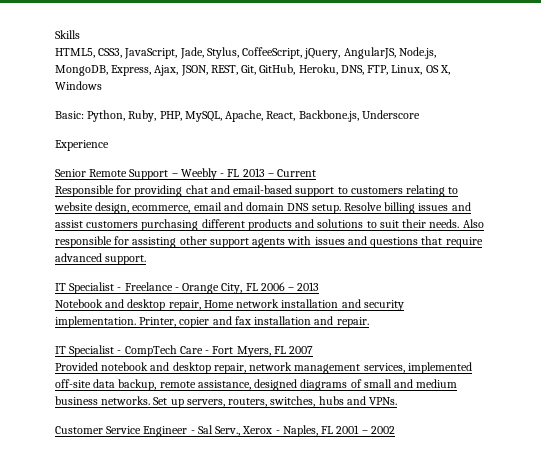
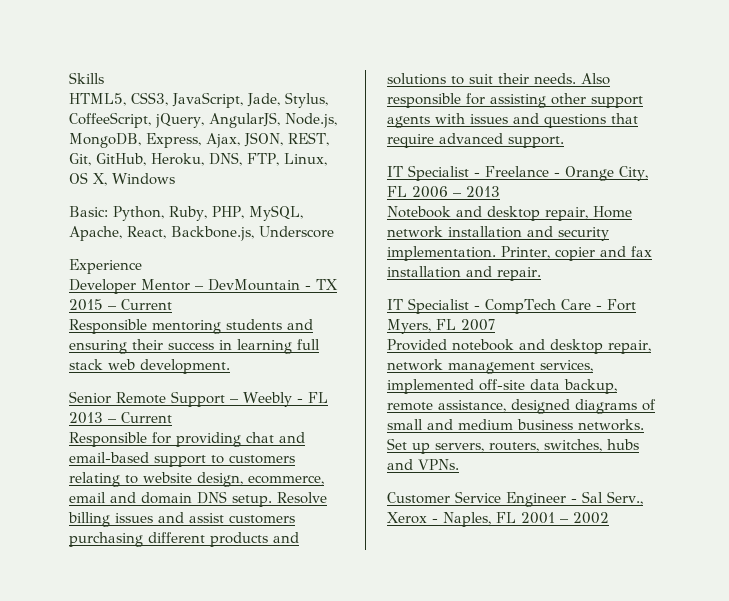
(109, 145) none -> [69,279,338,294] [69,299,172,311] [69,319,313,334] [69,339,320,354] [69,359,230,374] // Developer Mentor – DevMountain - TX 2015 – Current // Responsible mentoring students and ensuring their success in learning full stack web development.

